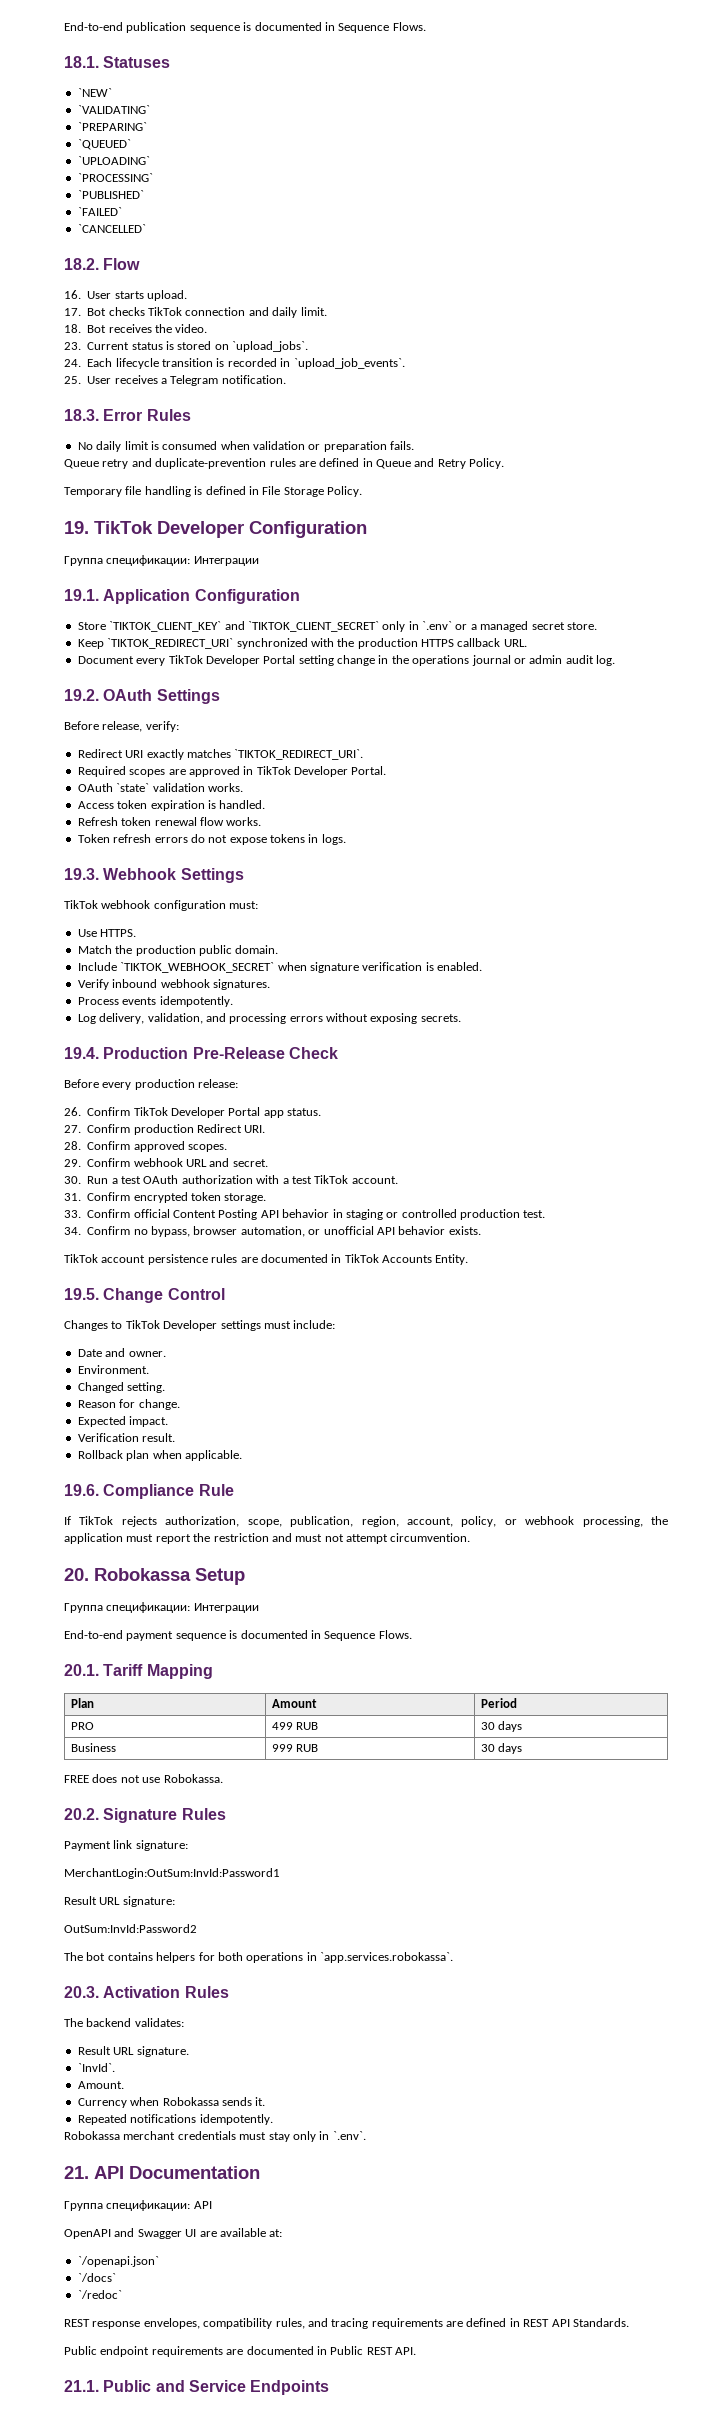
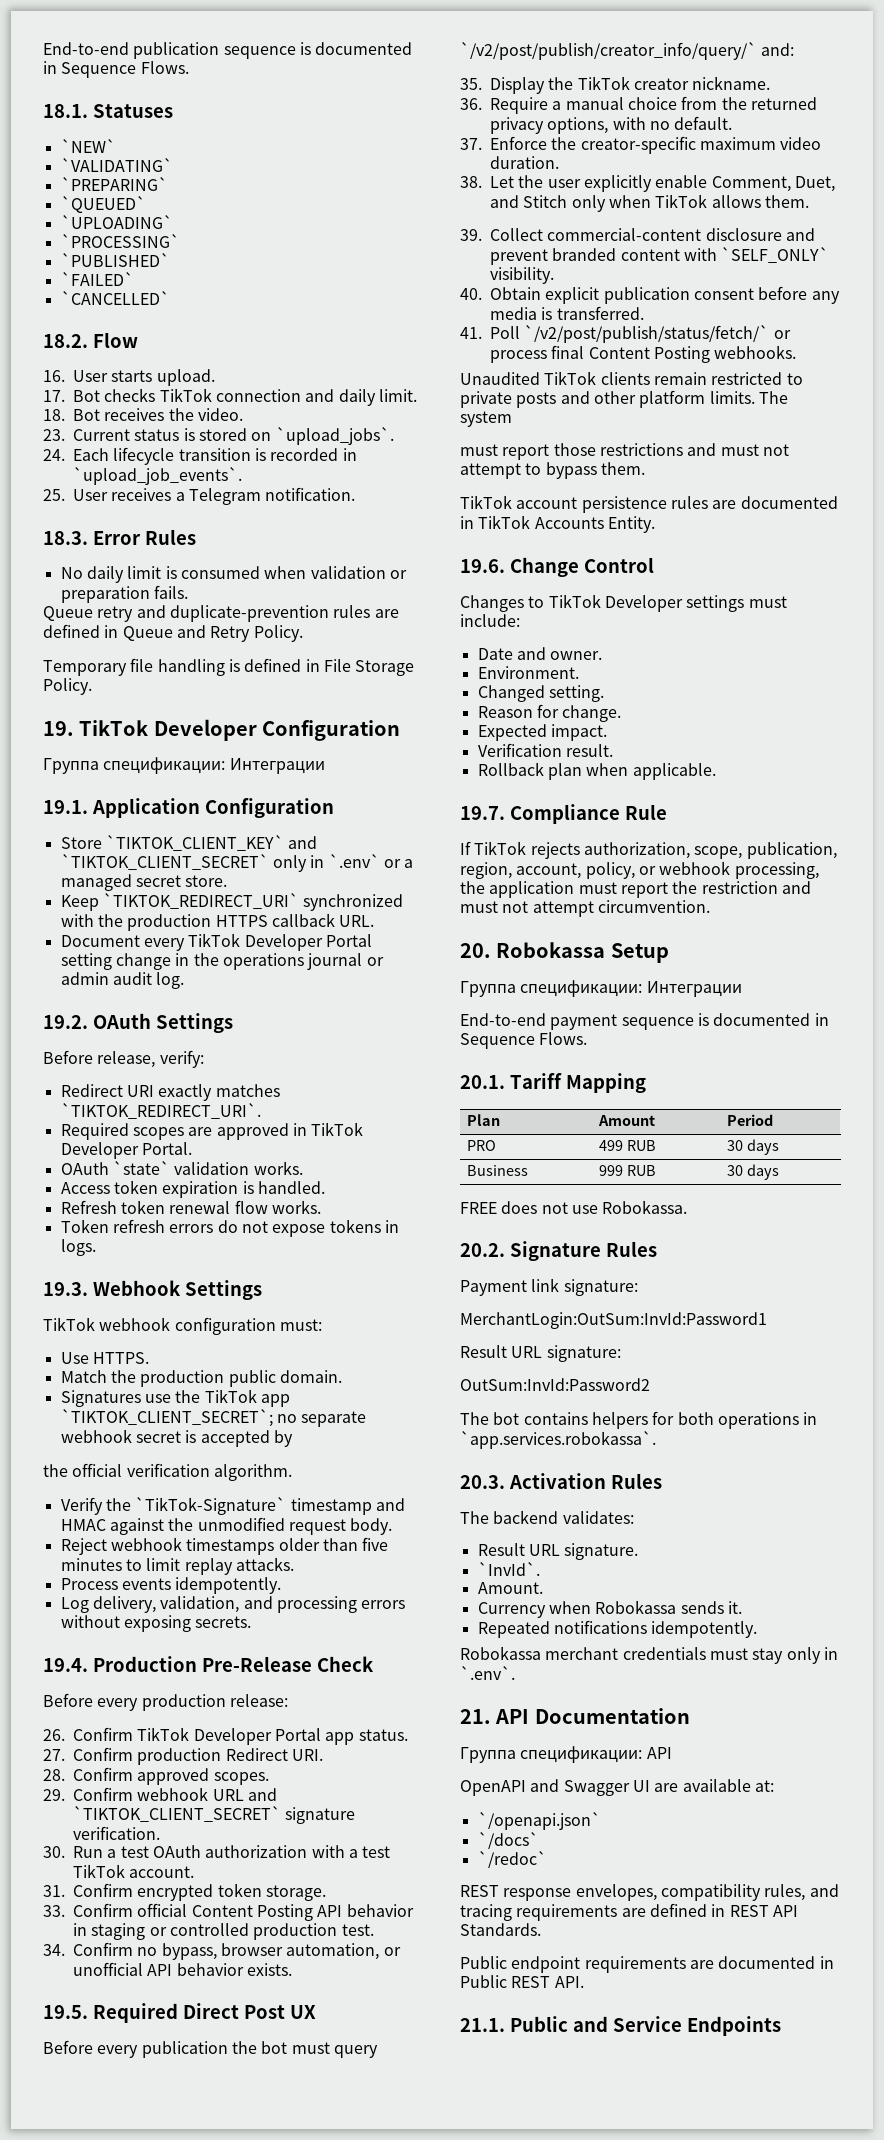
[77,962,482,973] [77,979,270,990] Include `TIKTOK_WEBHOOK_SECRET` when signature verification is enabled. // Verify inbound webhook signatures. -> [60,1389,290,1407] [60,1409,367,1427] [60,1429,293,1447] [43,1463,292,1481] [60,1497,405,1515] [60,1517,393,1535] [60,1537,389,1555] [60,1557,294,1575] Signatures use the TikTok app `TIKTOK_CLIENT_SECRET`; no separate webhook secret is accepted by // the official verification algorithm. // Verify the `TikTok-Signature` timestamp and HMAC against the unmodified request body. // Reject webhook timestamps older than five minutes to limit replay attacks.
[232,1159,268,1167] secret. -> [73,1806,356,1824] [73,1826,160,1840] `TIKTOK_CLIENT_SECRET` signature verification.
(481, 1230) none -> [43,2003,316,2023] [43,2040,378,2058] [460,42,795,60] [460,76,771,94] [460,96,817,114] [490,116,733,134] [460,136,822,154] [490,156,559,169] [460,175,835,192] [490,194,809,212] [460,228,815,241] [490,247,830,265] [490,267,554,284] [460,286,840,304] [490,306,644,320] [460,325,791,343] [490,345,797,363] [460,371,803,385] [460,390,788,408] [460,411,512,427] [460,443,789,460] [460,462,645,479] // 19.5. Required Direct Post UX // Before every publication the bot must query `/v2/post/publish/creator_info/query/` and: // 35. Display the TikTok creator nickname. // 36. Require a manual choice from the returned privacy options, with no default. // 37. Enforce the creator-specific maximum video duration. // 38. Let the user explicitly enable Comment, Duet, and Stitch only when TikTok allows them. // 39. Collect commercial-content disclosure and prevent branded content with `SELF_ONLY` visibility. // 40. Obtain explicit publication consent before any media is transferred. // 41. Poll `/v2/post/publish/status/fetch/` or process final Content Posting webhooks. // Unaudited TikTok clients remain restricted to private posts and other platform limits. The system // must report those restrictions and must not attempt to bypass them.
[64,1288,99,1300] 19.5. -> [460,559,505,573] 19.6.
[64,1484,99,1496] 19.6. -> [460,806,505,820] 19.7.

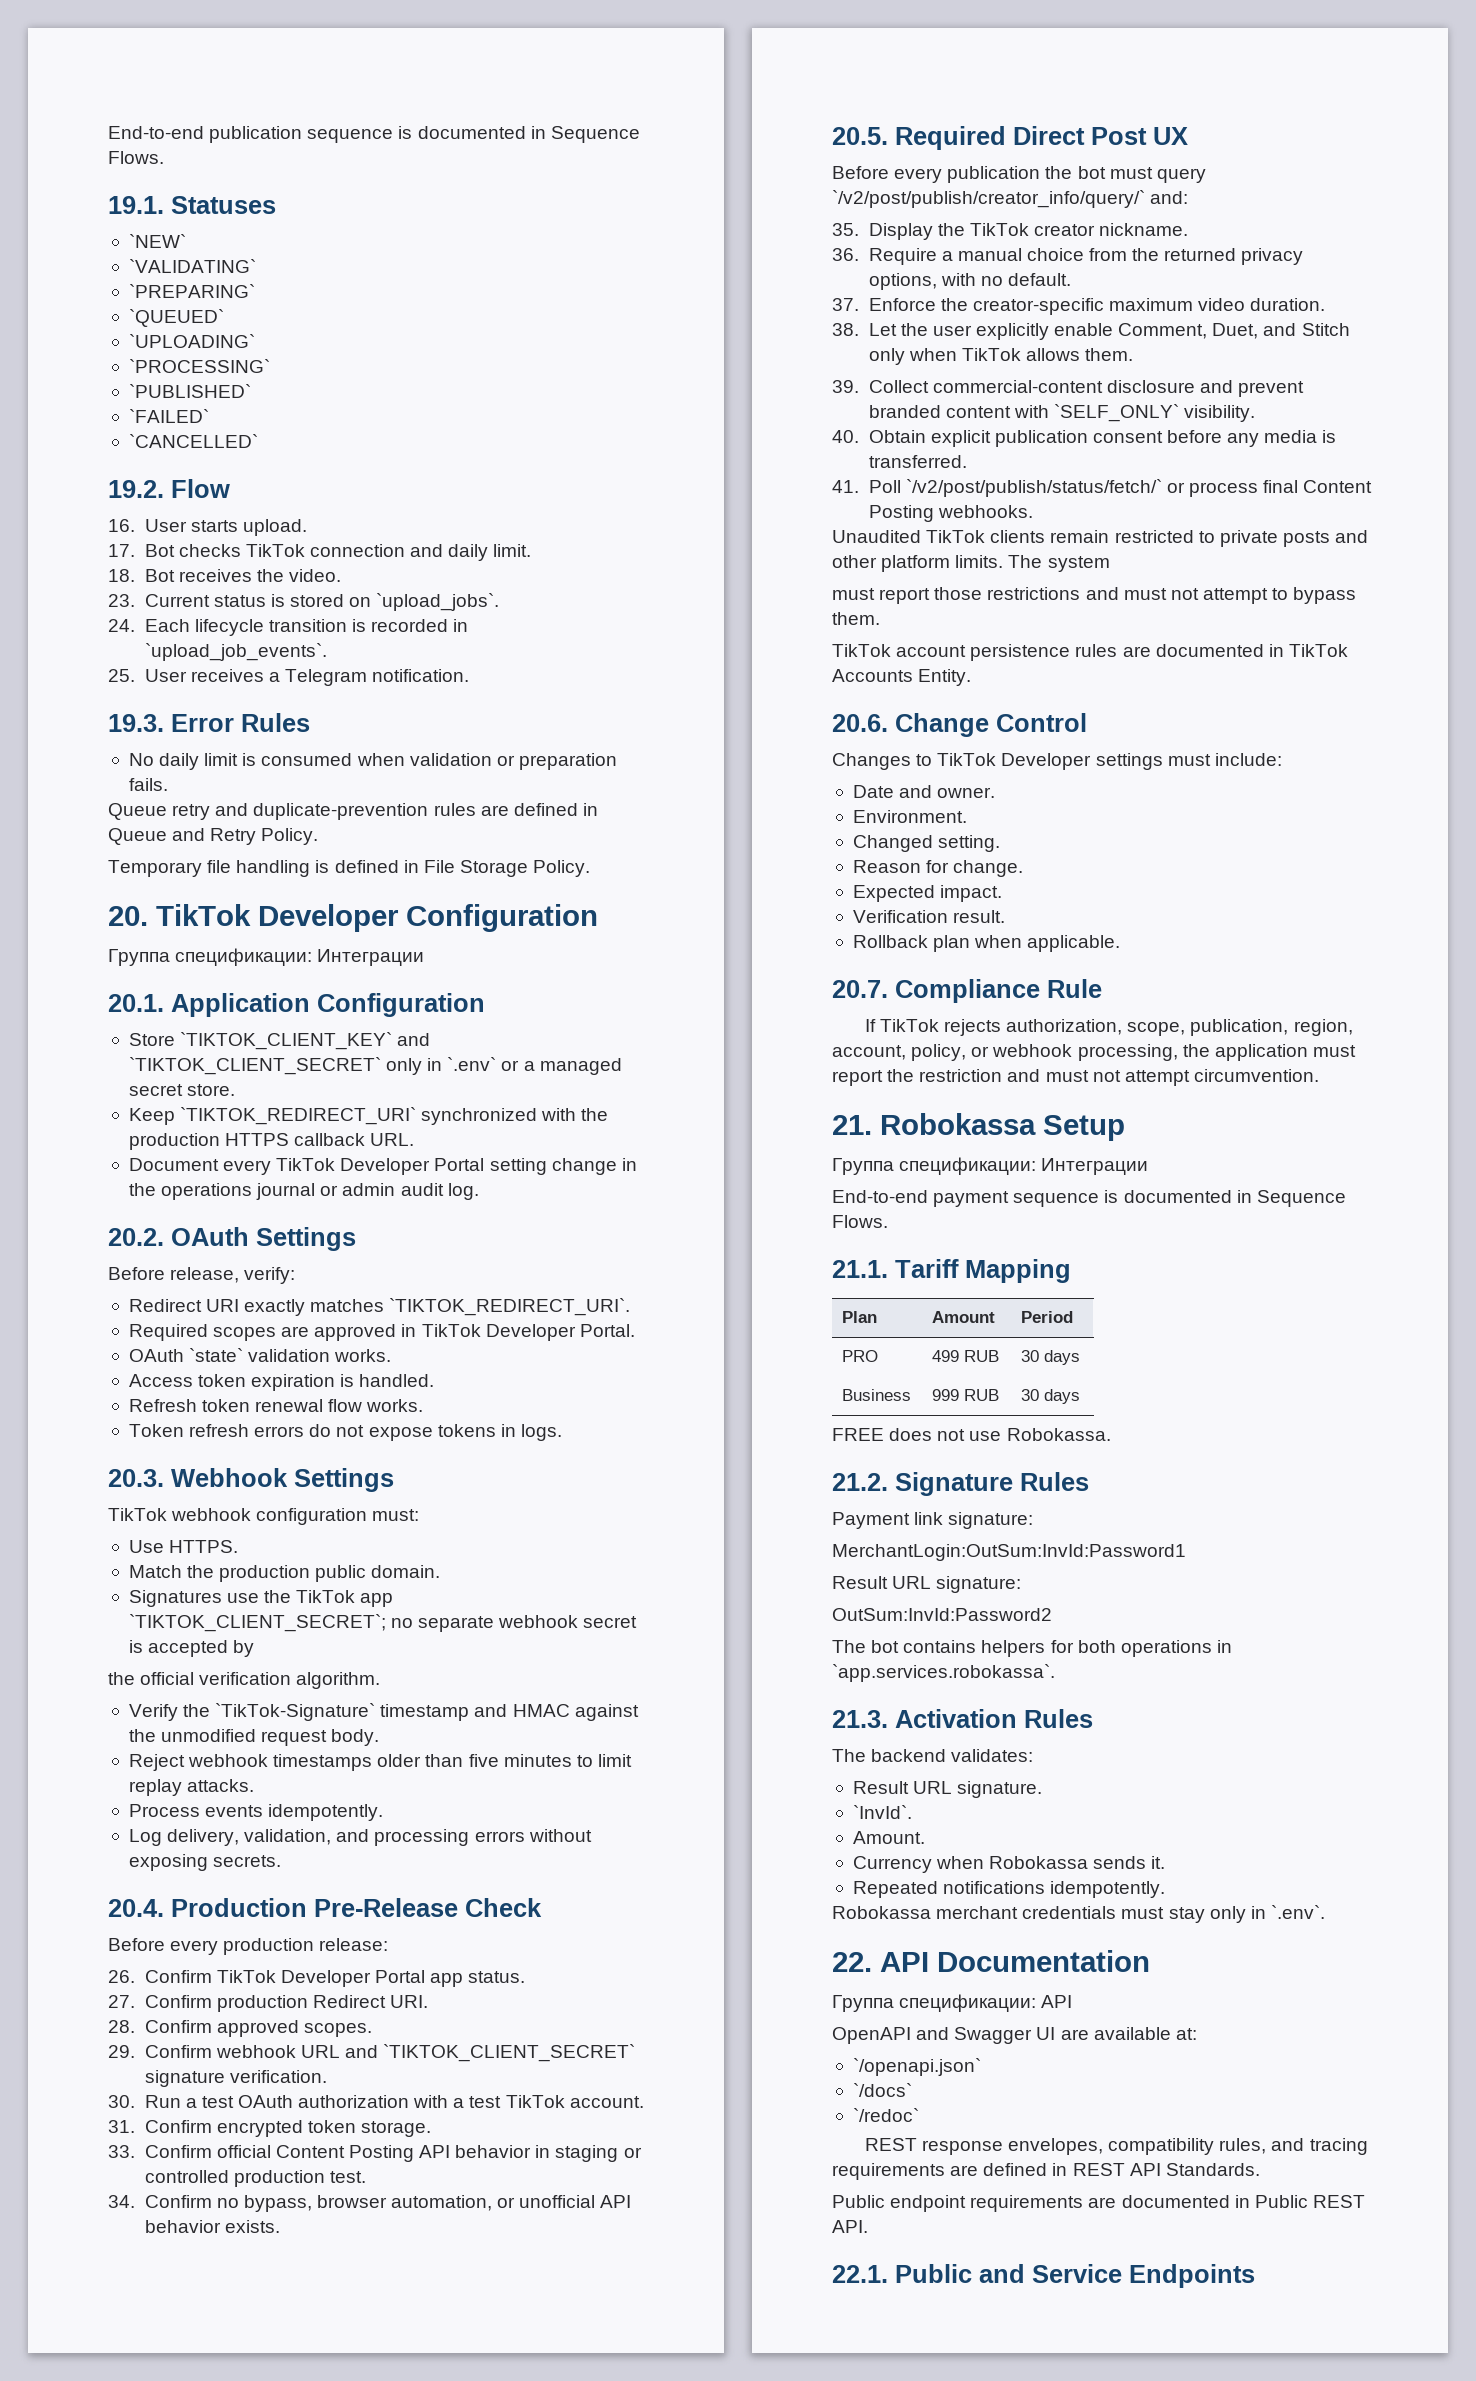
[43,104,88,118] 18.1. -> [108,196,164,214] 19.1.
[43,334,88,348] 18.2. -> [108,480,164,498] 19.2.
[43,531,88,545] 18.3. -> [108,714,164,732] 19.3.
[43,721,74,736] 19. -> [108,906,148,926] 20.
[43,800,88,814] 19.1. -> [108,994,164,1012] 20.1.
[43,1015,88,1029] 19.2. -> [108,1228,164,1246] 20.2.
[43,1282,88,1296] 19.3. -> [108,1469,164,1487] 20.3.
[43,1658,88,1672] 19.4. -> [108,1899,164,1917] 20.4.
[43,2005,88,2019] 19.5. -> [832,127,888,145] 20.5.
[460,559,505,573] 19.6. -> [832,714,888,732] 20.6.
[460,806,505,820] 19.7. -> [832,980,888,998] 20.7.
[460,943,491,958] 20. -> [832,1115,872,1135] 21.
[460,1075,505,1089] 20.1. -> [832,1260,888,1278] 21.1.
[460,1243,505,1257] 20.2. -> [832,1473,888,1491] 21.2.
[460,1475,505,1489] 20.3. -> [832,1710,888,1728] 21.3.
[460,1709,491,1724] 21. -> [832,1952,872,1972] 22.
[460,2018,505,2032] 21.1. -> [832,2265,888,2283] 22.1.

